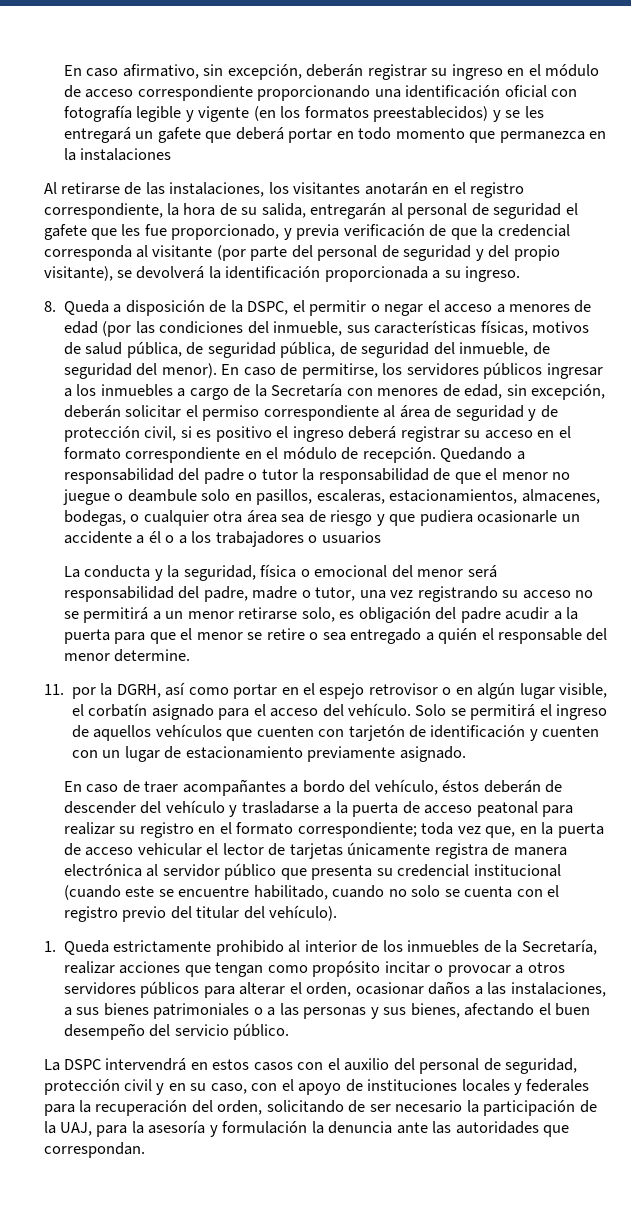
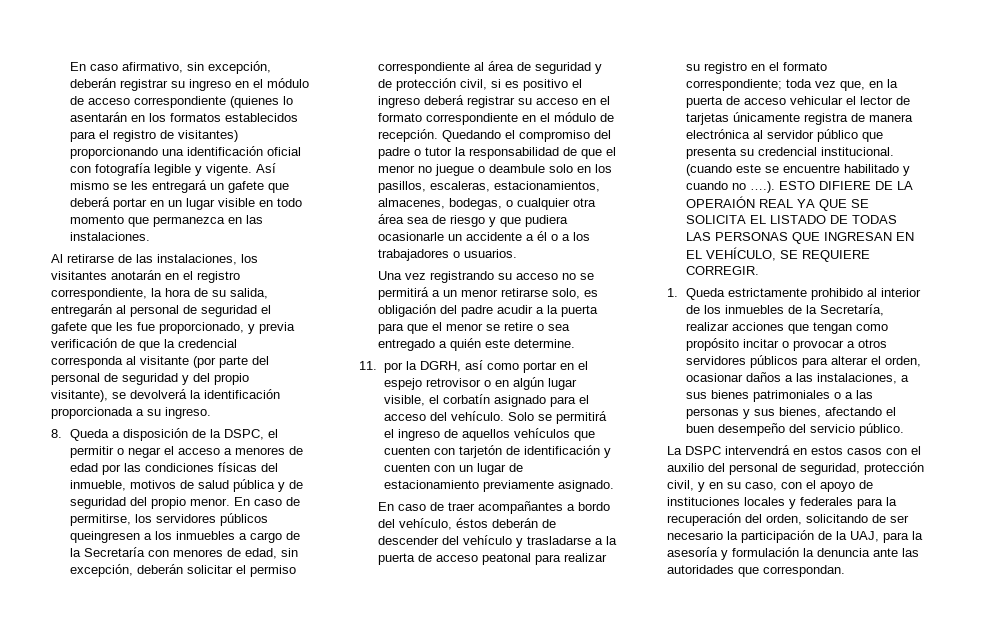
(253, 93) none -> [230,96,294,108] [70,112,299,122] [70,130,239,142] (quienes lo asentarán en los formatos establecidos para el registro de visitantes)
[198,106,501,122] vigente (en los formatos preestablecidos) y -> [206,163,277,176] [70,181,110,190] vigente. Así mismo
(354, 135) none -> [168,198,274,210] un lugar visible en
[64,148,172,161] la instalaciones -> [246,215,264,224] [70,232,151,241] las instalaciones.
[102,321,132,337] (por -> [102,464,122,475] por
[247,320,590,336] [64,341,550,358] [64,363,217,379] del inmueble, sus características físicas, motivos de salud pública, de seguridad pública, de seguridad del inmueble, de seguridad del menor). -> [218,462,279,472] [70,479,304,492] [70,497,231,509] físicas del inmueble, motivos de salud pública y de seguridad del propio menor.
[546,363,603,379] ingresar -> [70,531,141,543] queingresen
[516,451,525,460] [64,468,175,484] a responsabilidad -> [505,130,591,142] el compromiso
(252, 497) none -> [595,164,613,173] los
[321,531,381,544] [64,564,497,581] [64,586,386,602] usuarios // La conducta y la seguridad, física o emocional del menor será responsabilidad del padre, madre o tutor, una -> [464,249,518,258] [378,271,403,280] usuarios. // Una
[481,628,608,644] [64,653,111,661] el responsable del menor -> [485,339,511,348] este
[473,864,561,877] institucional -> [821,147,895,156] institucional.
[253,885,560,900] [64,905,338,922] habilitado, cuando no solo se cuenta con el registro previo del titular del vehículo). -> [844,164,911,176] [686,181,914,193] [686,196,870,211] [686,215,898,224] [686,232,915,244] [686,247,871,262] [686,266,760,275] habilitado y cuando no ….). ESTO DIFIERE DE LA OPERAIÓN REAL YA QUE SE SOLICITA EL LISTADO DE TODAS LAS PERSONAS QUE INGRESAN EN EL VEHÍCULO, SE REQUIERE CORREGIR.
[123,1079,152,1091] civil -> [667,480,695,491] civil,

